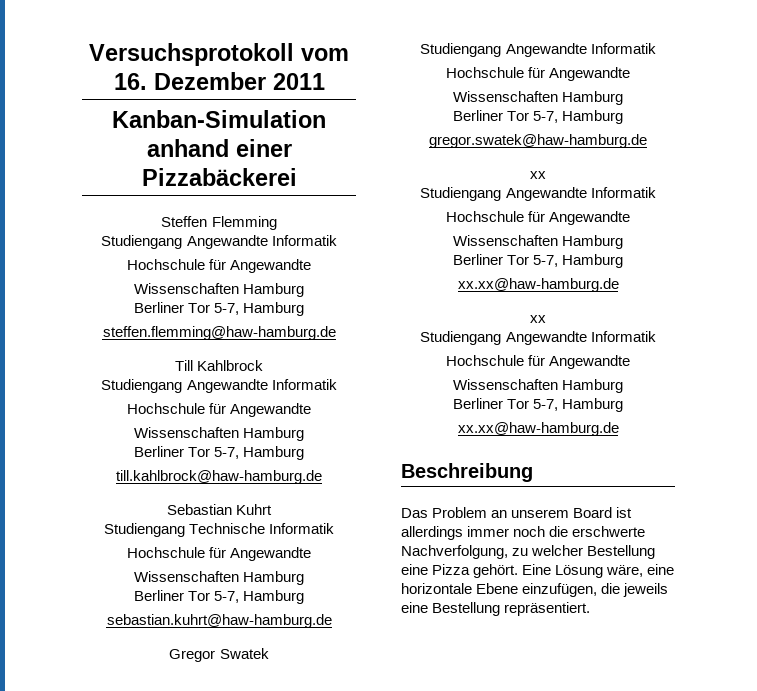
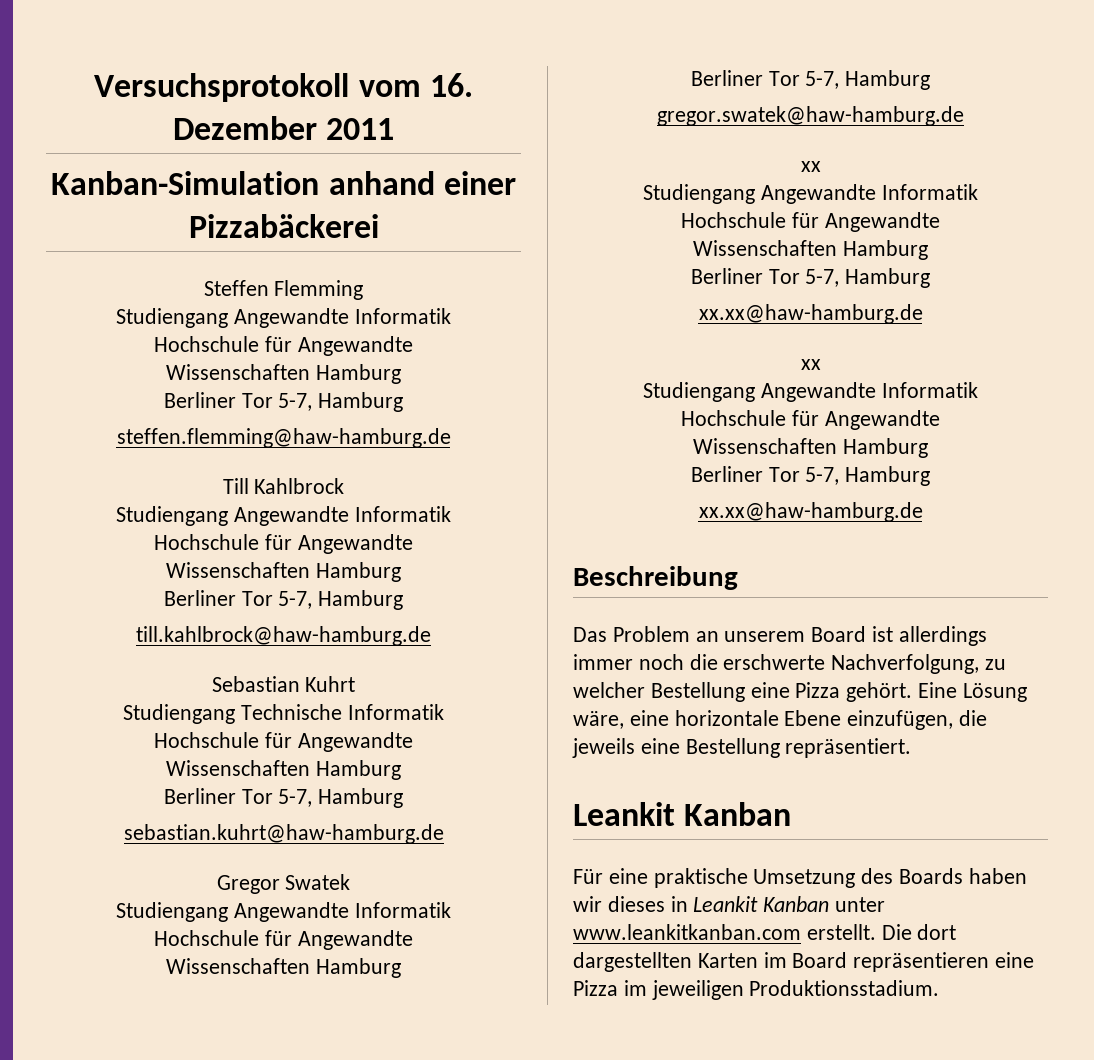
(591, 609) none -> [573,802,792,826] [573,868,1027,888] [573,896,886,912] [573,924,957,940] [573,952,1035,972] [573,980,940,1000] // Leankit Kanban // Für eine praktische Umsetzung des Boards haben wir dieses in Leankit Kanban unter www.leankitkanban.com erstellt. Die dort dargestellten Karten im Board repräsentieren eine Pizza im jeweiligen Produktionsstadium.

